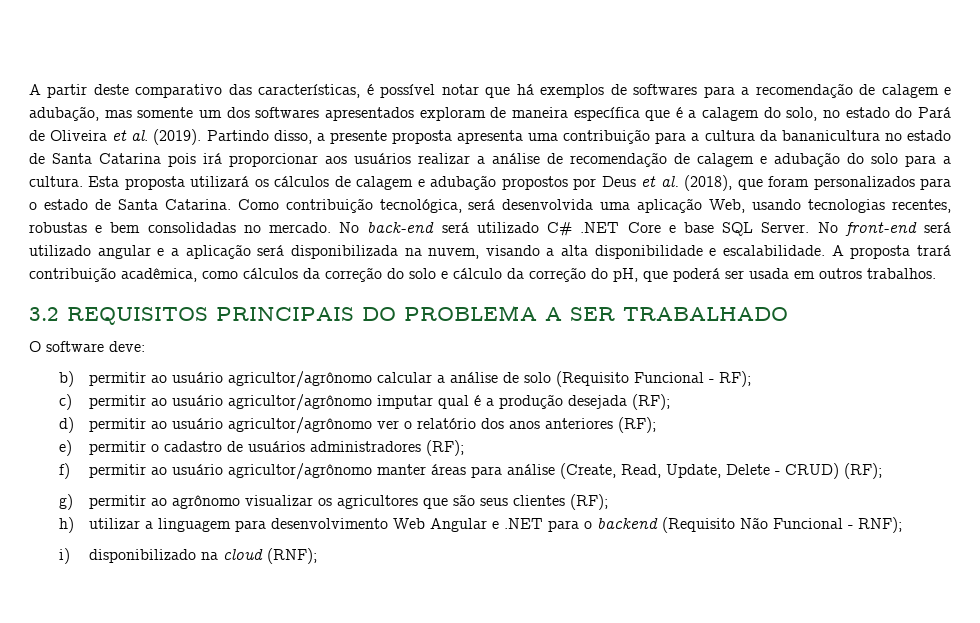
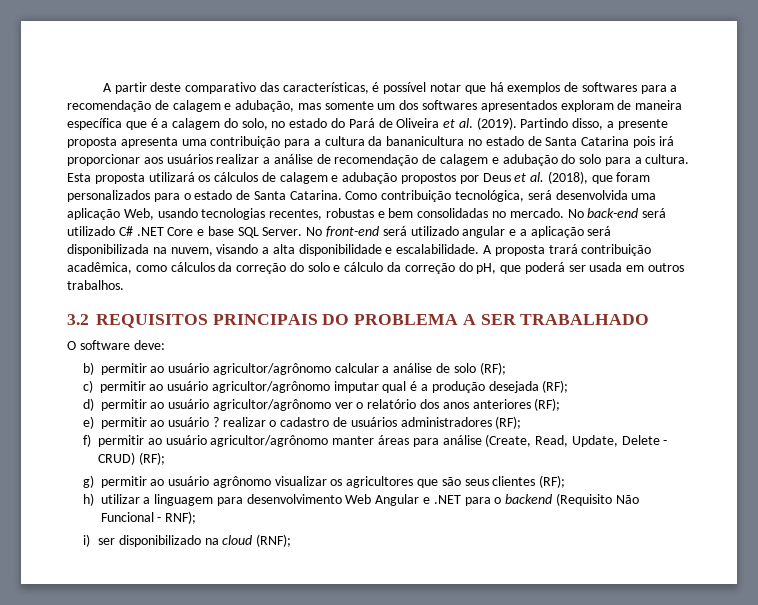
[556,371,752,387] (Requisito Funcional - RF); -> [479,362,506,375] (RF);
(147, 448) none -> [150,417,266,427] ao usuário ? realizar
(168, 502) none -> [168,476,210,486] usuário
(71, 556) none -> [98,538,116,545] ser

